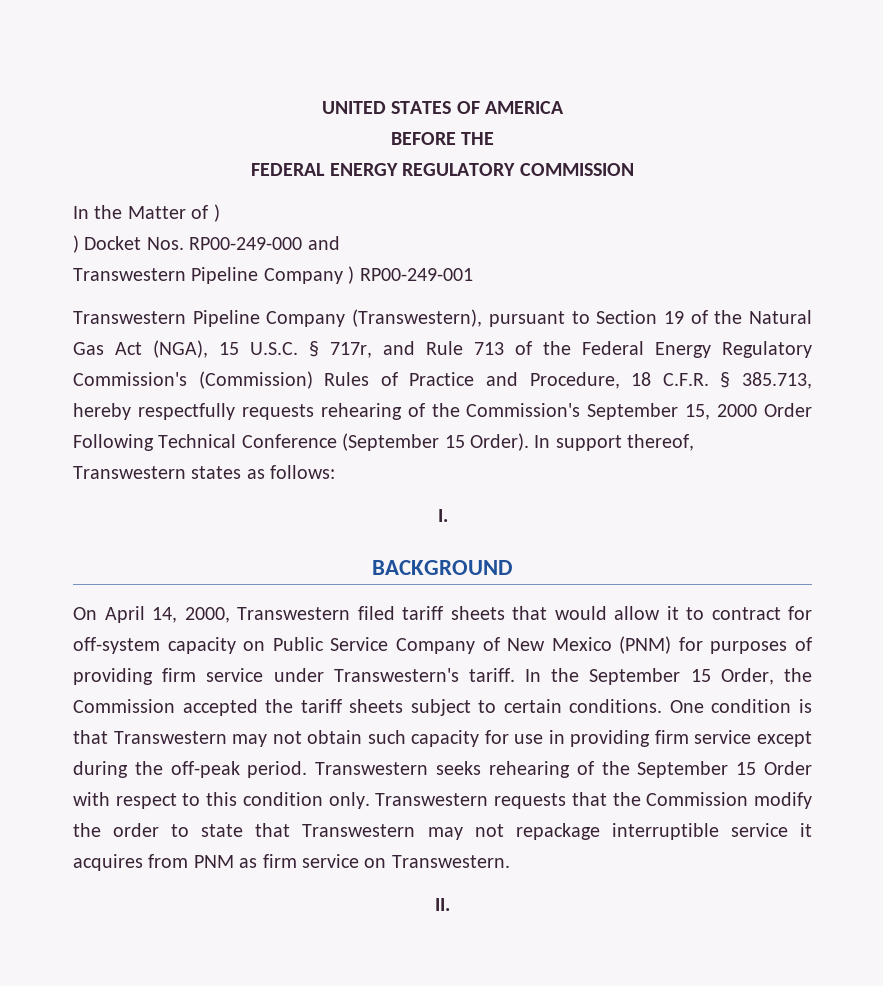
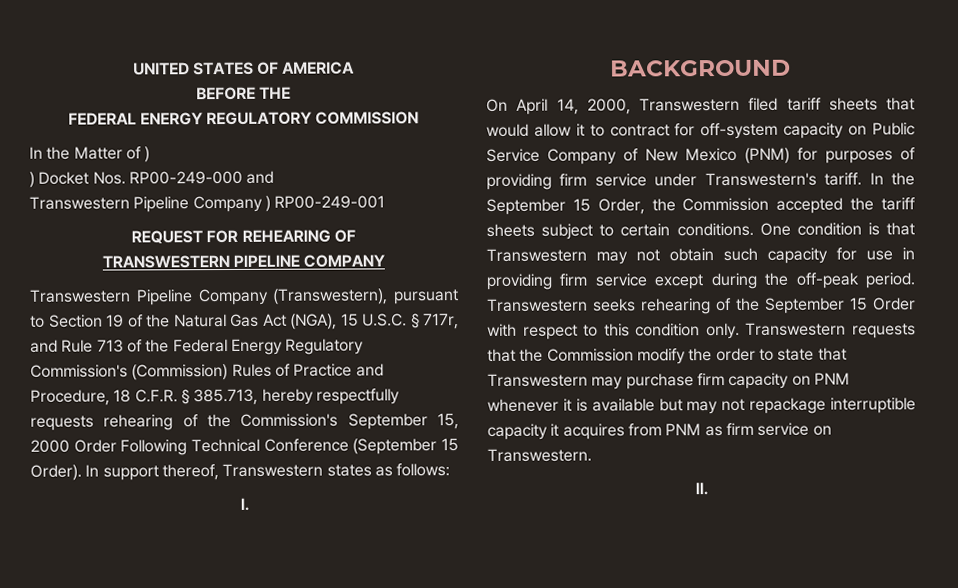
(473, 274) none -> [131,229,356,244] [101,254,386,269] // REQUEST FOR REHEARING OF // TRANSWESTERN PIPELINE COMPANY
(463, 833) none -> [625,372,850,390] [487,398,719,415] purchase firm capacity on PNM whenever it is available but may
[730,823,788,837] service -> [487,423,548,440] capacity

